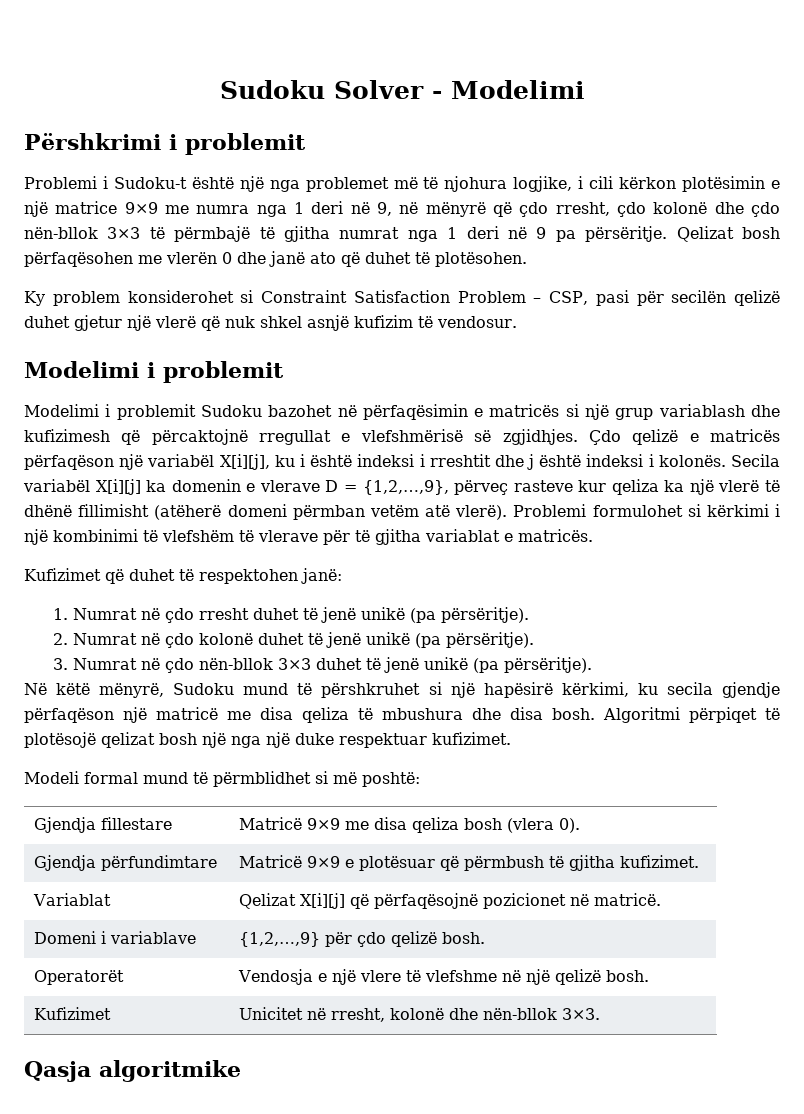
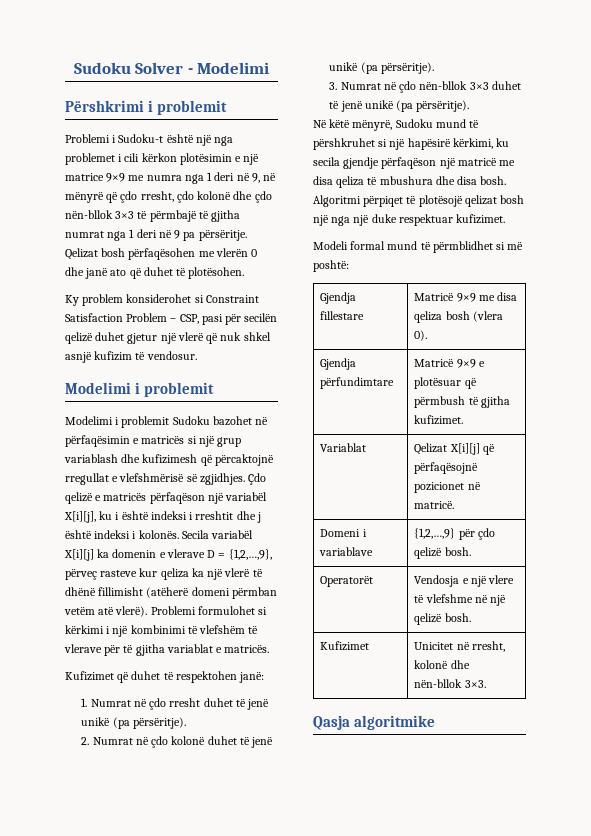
[393,176,573,192] më të njohura logjike, -> (115, 159) none

